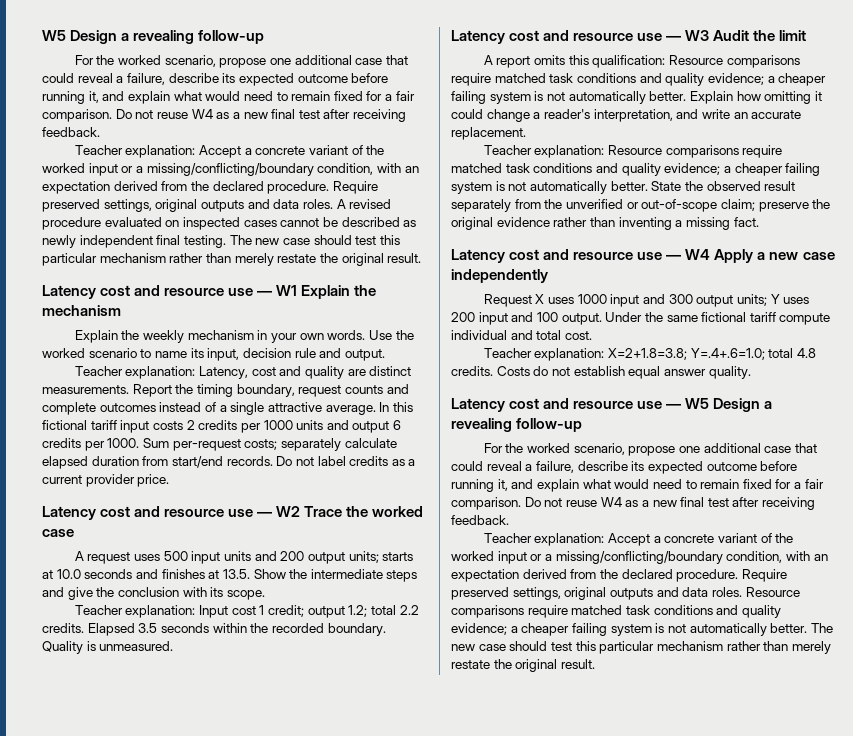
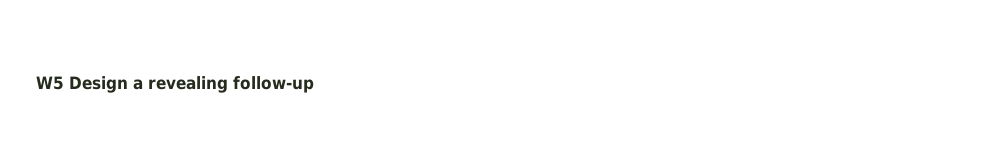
[42,30,265,44] [74,55,408,68] [42,73,389,86] [42,91,415,104] [42,109,407,122] [42,127,100,137] [74,145,385,158] [42,163,419,176] [42,181,378,194] [42,199,392,212] [42,217,417,230] [42,235,400,248] [42,253,422,266] [42,285,377,299] [42,305,121,316] [74,330,414,343] [42,348,385,361] [74,366,412,379] [42,384,409,397] [42,402,413,415] [42,420,402,433] [42,438,397,451] [42,456,416,469] [42,474,170,487] [42,506,424,520] [42,529,74,537] [74,551,414,564] [42,569,418,582] [42,587,265,600] [74,605,419,618] [42,623,386,636] [42,641,174,654] [451,30,807,44] [483,55,800,68] [451,73,827,86] [451,91,822,104] [451,109,802,122] [451,127,526,140] [483,145,783,158] [451,163,821,176] [451,181,796,194] [451,199,831,212] [451,217,759,230] [451,249,835,263] [451,269,548,283] [483,294,810,307] [451,312,831,325] [451,330,592,340] [483,348,817,361] [451,366,751,379] [451,398,773,412] [451,418,583,432] [483,443,817,456] [451,461,798,474] [451,479,824,492] [451,497,816,510] [451,515,509,525] [483,533,794,546] [451,551,828,564] [451,569,787,582] [451,587,800,600] [451,605,781,618] [451,623,833,636] [451,641,831,654] [451,659,595,672] W5 Design a revealing follow-up // For the worked scenario, propose one additional case that could reveal a failure, describe its expected outcome before running it, and explain what would need to remain fixed for a fair comparison. Do not reuse W4 as a new final test after receiving feedback. // Teacher explanation: Accept a concrete variant of the worked input or a missing/conflicting/boundary condition, with an expectation derived from the declared procedure. Require preserved settings, original outputs and data roles. A revised procedure evaluated on inspected cases cannot be described as newly independent final testing. The new case should test this particular mechanism rather than merely restate the original result. // Latency cost and resource use — W1 Explain the mechanism // Explain the weekly mechanism in your own words. Use the worked scenario to name its input, decision rule and output. // Teacher explanation: Latency, cost and quality are distinct measurements. Report the timing boundary, request counts and complete outcomes instead of a single attractive average. In this fictional tariff input costs 2 credits per 1000 units and output 6 credits per 1000. Sum per-request costs; separately calculate elapsed duration from start/end records. Do not label credits as a current provider price. // Latency cost and resource use — W2 Trace the worked case // A request uses 500 input units and 200 output units; starts at 10.0 seconds and finishes at 13.5. Show the intermediate steps and give the conclusion with its scope. // Teacher explanation: Input cost 1 credit; output 1.2; total 2.2 credits. Elapsed 3.5 seconds within the recorded boundary. Quality is unmeasured. // Latency cost and resource use — W3 Audit the limit // A report omits this qualification: Resource comparisons require matched task conditions and quality evidence; a cheaper failing system is not automatically better. Explain how omitting it could change a reader's interpretation, and write an accurate replacement. // Teacher explanation: Resource comparisons require matched task conditions and quality evidence; a cheaper failing system is not automatically better. State the observed result separately from the unverified or out-of-scope claim; preserve the original evidence rather than inventing a missing fact. // Latency cost and resource use — W4 Apply a new case independently // Request X uses 1000 input and 300 output units; Y uses 200 input and 100 output. Under the same fictional tariff compute individual and total cost. // Teacher explanation: X=2+1.8=3.8; Y=.4+.6=1.0; total 4.8 credits. Costs do not establish equal answer quality. // Latency cost and resource use — W5 Design a revealing follow-up // For the worked scenario, propose one additional case that could reveal a failure, describe its expected outcome before running it, and explain what would need to remain fixed for a fair comparison. Do not reuse W4 as a new final test after receiving feedback. // Teacher explanation: Accept a concrete variant of the worked input or a missing/conflicting/boundary condition, with an expectation derived from the declared procedure. Require preserved settings, original outputs and data roles. Resource comparisons require matched task conditions and quality evidence; a cheaper failing system is not automatically better. The new case should test this particular mechanism rather than merely restate the original result. -> [36,76,314,93] W5 Design a revealing follow-up

